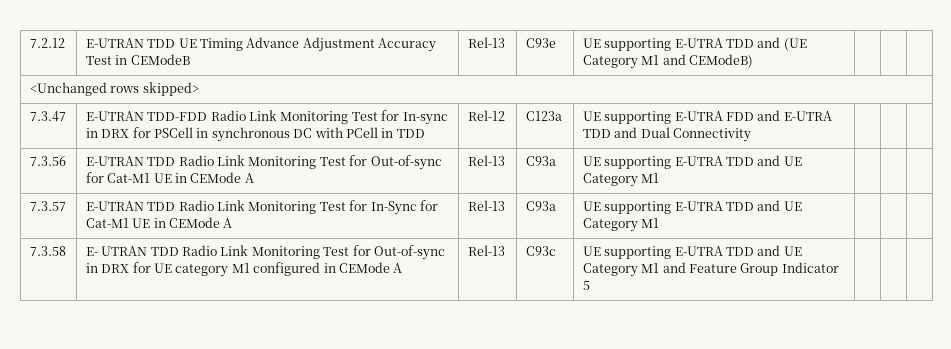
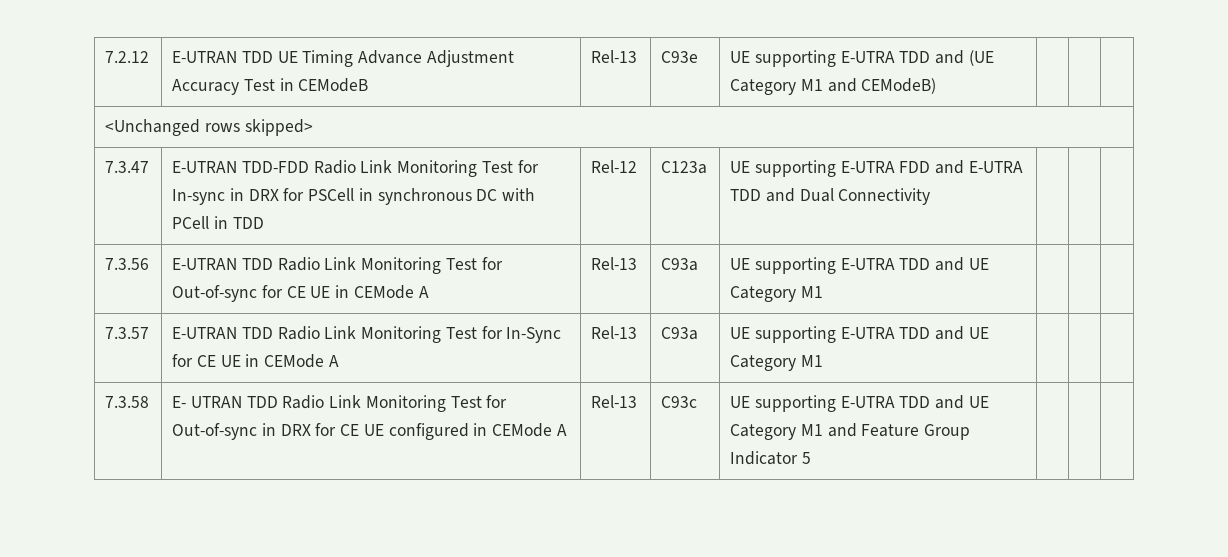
[107,173,151,183] Cat-M1 -> [286,286,306,298] CE
[85,218,129,228] Cat-M1 -> [196,355,216,367] CE
[154,263,250,277] UE category M1 -> [340,424,384,436] CE UE

